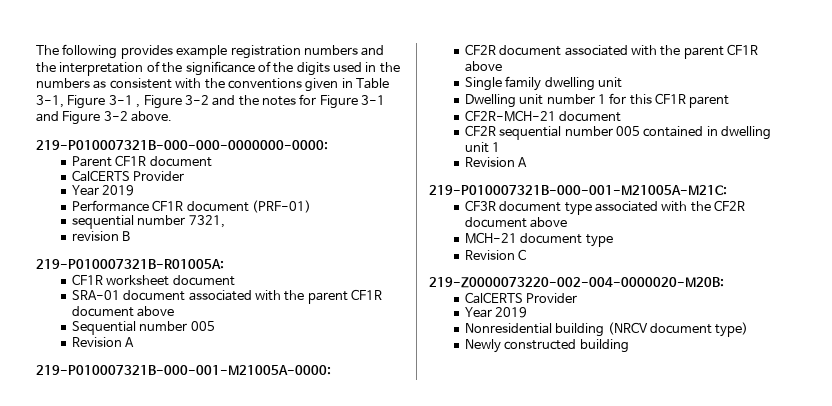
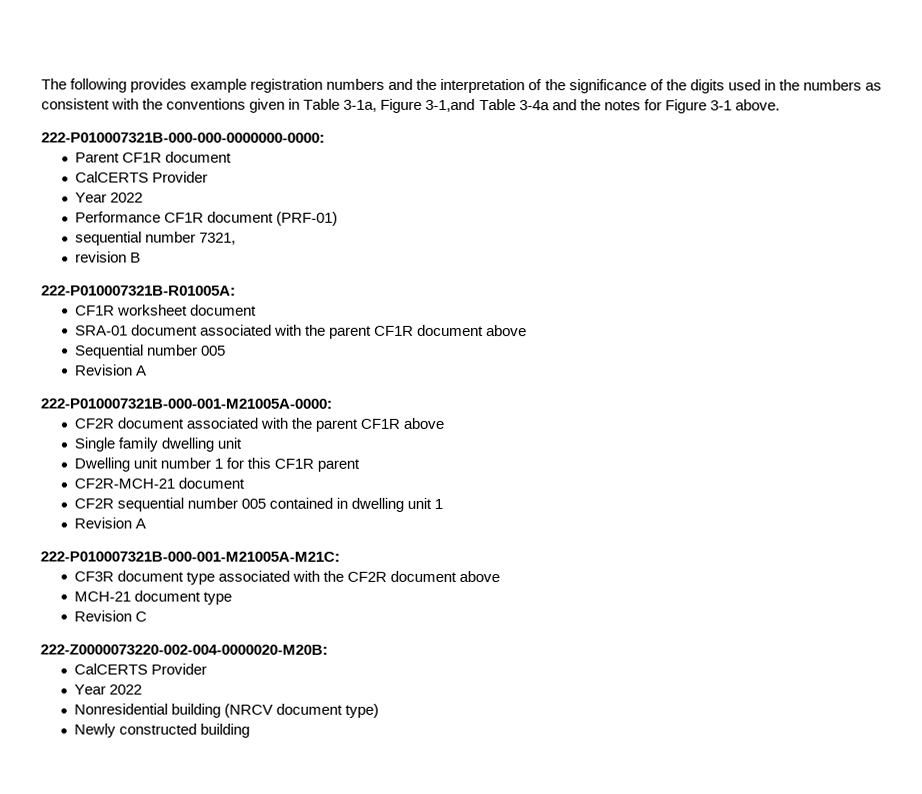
[36,95,209,109] 3-1, Figure 3-1 , Figure 3-2 -> [343,98,550,113] 3-1a, Figure 3-1,and Table 3-4a
[36,111,128,125] and Figure 3-2 -> (732, 105) none
[36,140,328,150] 219-P010007321B-000-000-0000000-0000: -> [41,132,325,143] 222-P010007321B-000-000-0000000-0000:
[102,185,135,196] 2019 -> [110,192,144,203] 2022
[36,259,224,269] 219-P010007321B-R01005A: -> [41,285,236,296] 222-P010007321B-R01005A:
[36,365,331,375] 219-P010007321B-000-001-M21005A-0000: -> [40,398,332,409] 222-P010007321B-000-001-M21005A-0000:
[429,185,727,195] 219-P010007321B-000-001-M21005A-M21C: -> [40,551,340,562] 222-P010007321B-000-001-M21005A-M21C:
[429,277,724,288] [464,292,578,304] [464,307,528,318] 219-Z0000073220-002-004-0000020-M20B: // CalCERTS Provider // Year 2019 -> [40,644,328,655] [74,663,208,675] [74,684,143,695] 222-Z0000073220-002-004-0000020-M20B: // CalCERTS Provider // Year 2022

